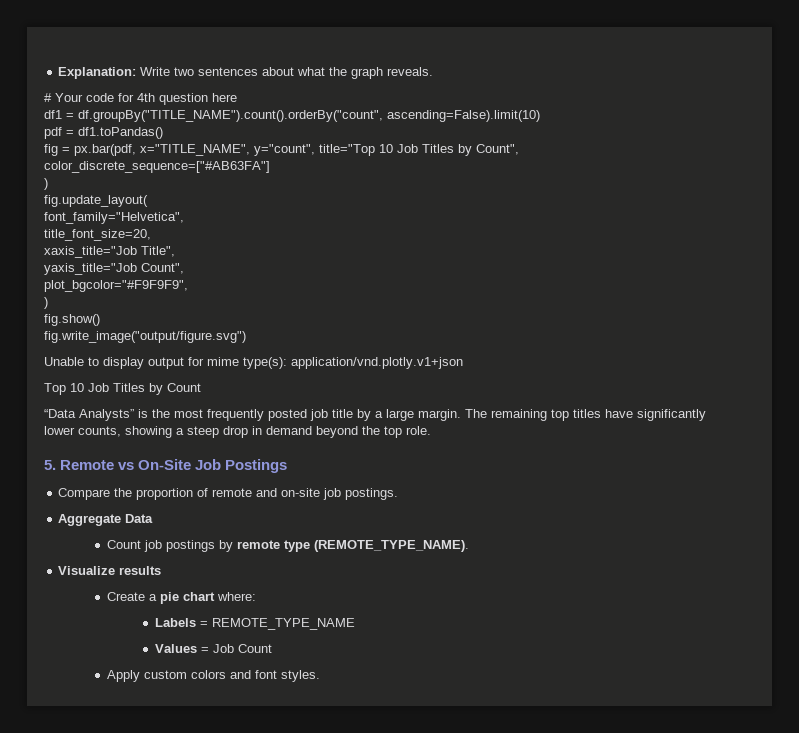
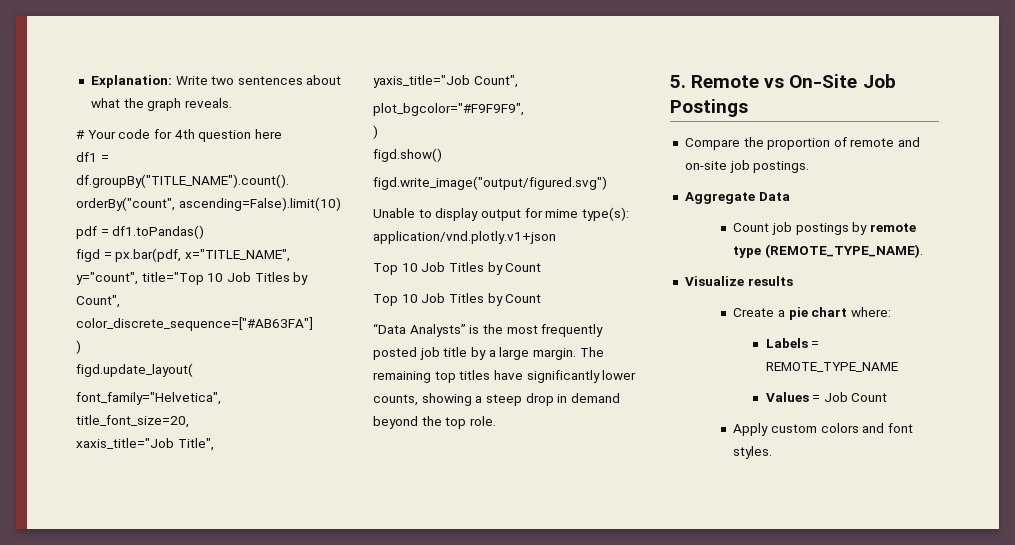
[44,144,58,156] fig -> [76,249,100,262] figd
[44,195,148,207] fig.update_layout( -> [76,363,193,377] figd.update_layout(
[44,314,100,326] [44,331,246,343] fig.show() // fig.write_image("output/figure.svg") -> [373,148,442,162] [373,176,607,190] figd.show() // figd.write_image("output/figured.svg")
(201, 387) none -> [373,293,542,306] // Top 10 Job Titles by Count

